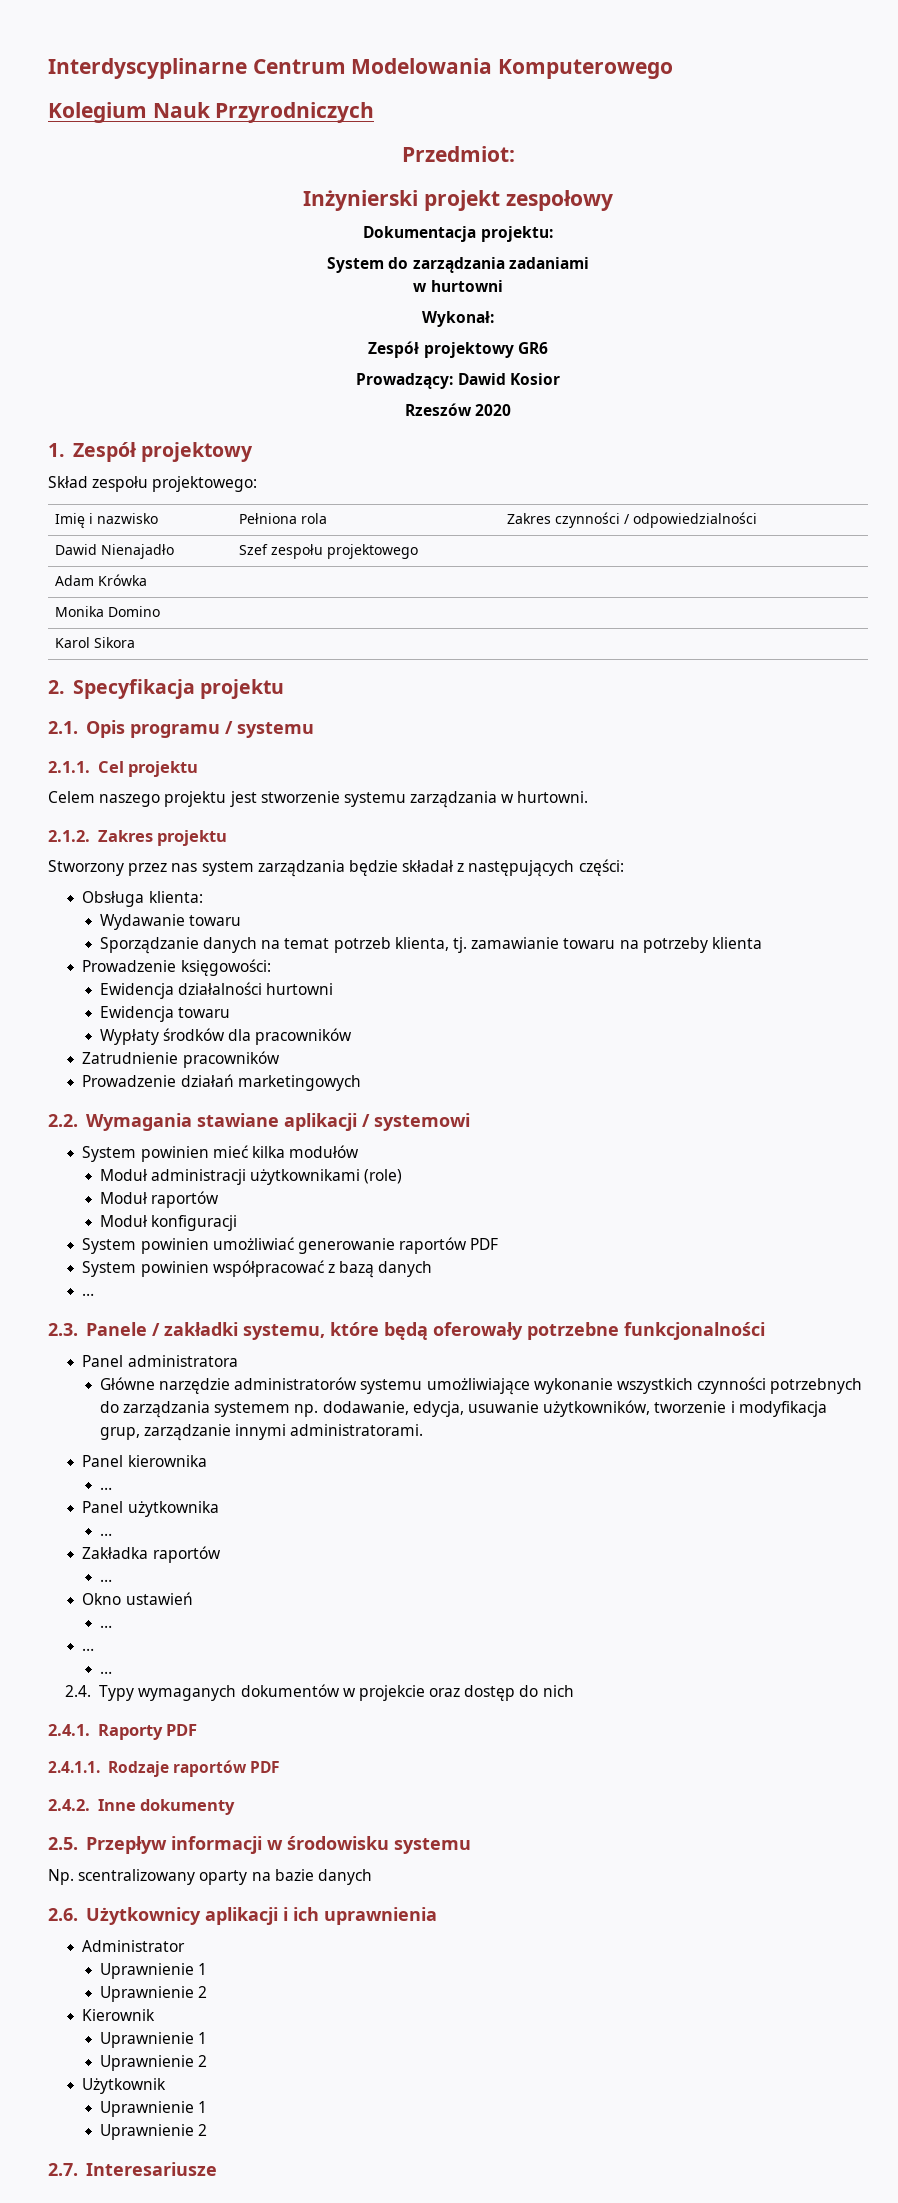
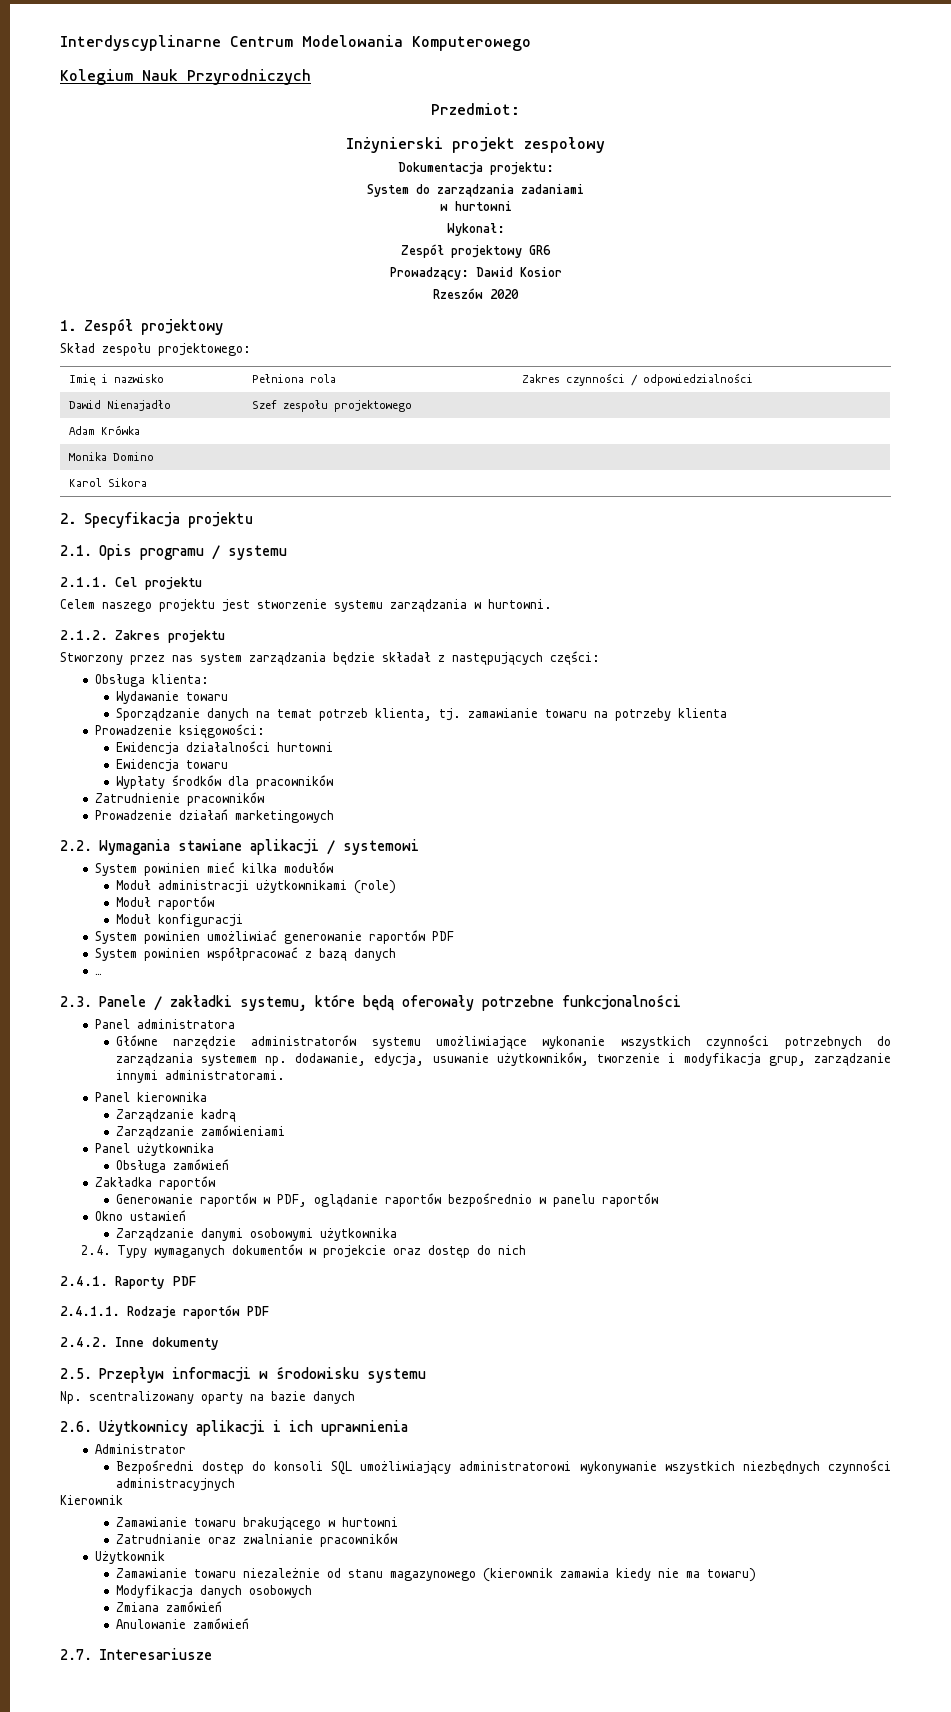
[99,1487,112,1490] … -> [115,1109,236,1123] [115,1125,285,1140] Zarządzanie kadrą // Zarządzanie zamówieniami
[99,1533,112,1536] … -> [115,1159,229,1173] Obsługa zamówień
[99,1579,112,1582] [82,1592,193,1605] [99,1625,112,1628] [82,1648,95,1651] [99,1671,112,1674] … // Okno ustawień // … // … // … -> [115,1193,658,1208] [94,1210,186,1221] [115,1228,397,1242] Generowanie raportów w PDF, oglądanie raportów bezpośrednio w panelu raportów // Okno ustawień // Zarządzanie danymi osobowymi użytkownika
[99,1963,208,1979] [99,1986,208,2002] [82,2009,156,2021] [99,2032,208,2048] [99,2055,208,2071] [82,2078,167,2094] [99,2101,208,2117] [99,2124,208,2140] Uprawnienie 1 // Uprawnienie 2 // Kierownik // Uprawnienie 1 // Uprawnienie 2 // Użytkownik // Uprawnienie 1 // Uprawnienie 2 -> [115,1460,891,1475] [115,1478,235,1491] [60,1495,123,1505] [115,1517,398,1531] [115,1533,397,1547] [94,1551,165,1564] [115,1568,756,1582] [115,1585,312,1598] [115,1601,222,1612] [115,1618,249,1629] Bezpośredni dostęp do konsoli SQL umożliwiający administratorowi wykonywanie wszystkich niezbędnych czynności administracyjnych // Kierownik // Zamawianie towaru brakującego w hurtowni // Zatrudnianie oraz zwalnianie pracowników // Użytkownik // Zamawianie towaru niezależnie od stanu magazynowego (kierownik zamawia kiedy nie ma towaru) // Modyfikacja danych osobowych // Zmiana zamówień // Anulowanie zamówień

